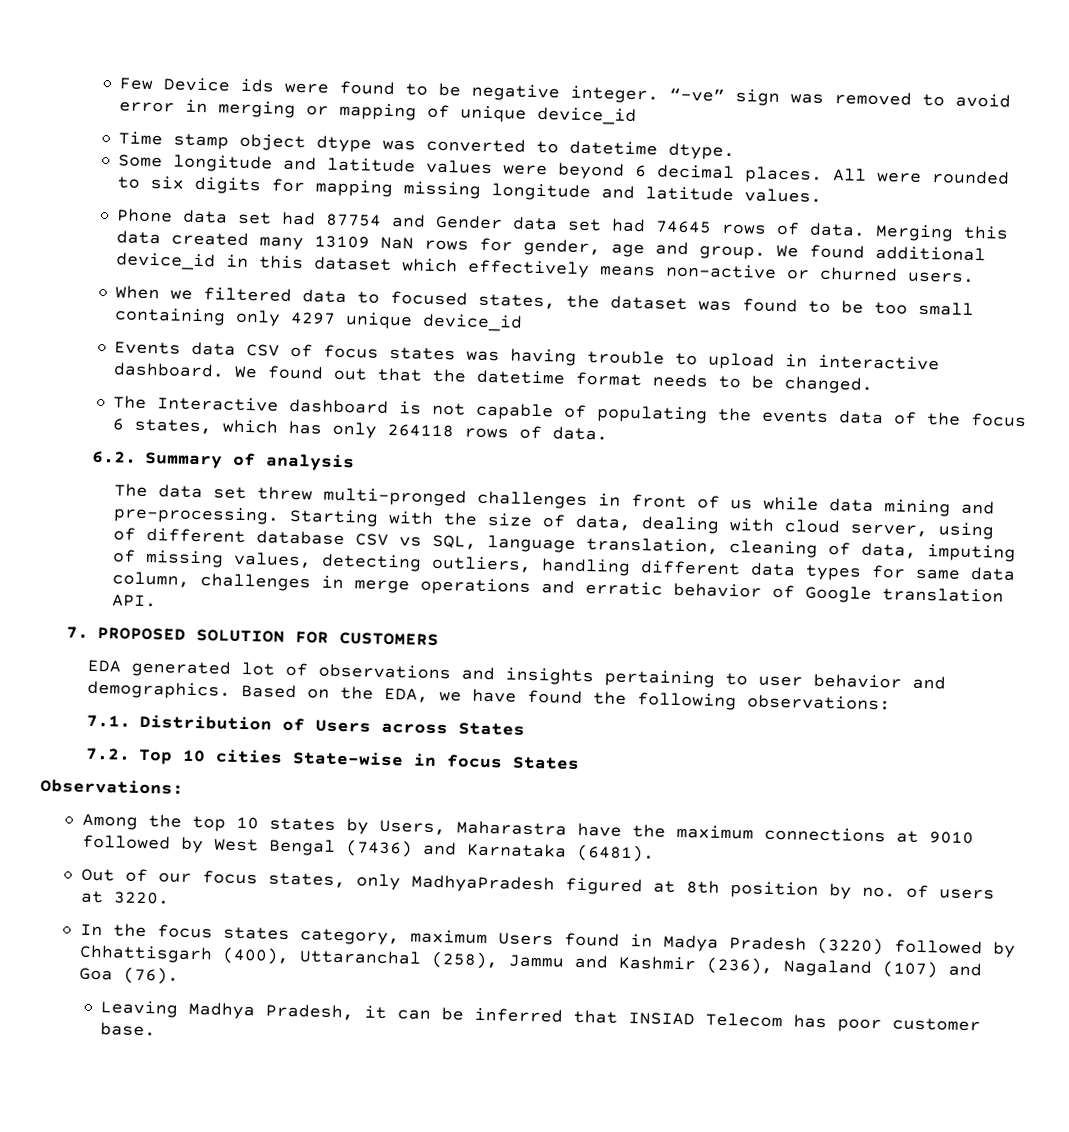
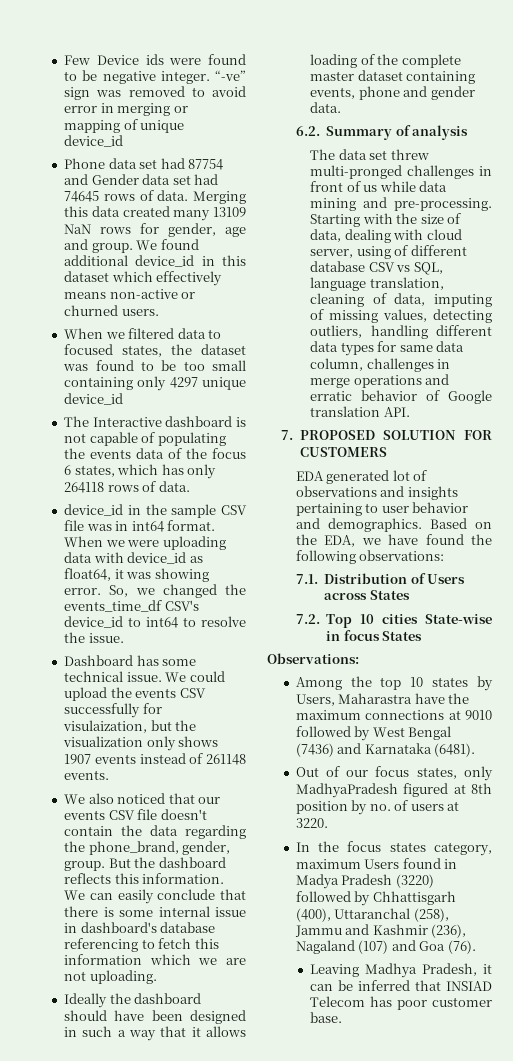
[118,131,736,161] [118,154,1011,185] [117,176,823,203] // Time stamp object dtype was converted to datetime dtype. // Some longitude and latitude values were beyond 6 decimal places. All were rounded to six digits for mapping missing longitude and latitude values. -> (124, 141) none
[114,341,941,371] [113,362,874,394] // Events data CSV of focus states was having trouble to upload in interactive dashboard. We found out that the datetime format needs to be changed. -> (124, 399) none
(609, 433) none -> [64,504,248,518] [64,520,216,532] [64,536,226,550] [64,552,203,564] [64,568,209,582] [64,584,247,598] [64,600,199,612] [64,616,247,628] [64,632,124,643] [64,655,197,666] [64,671,225,682] [64,687,206,701] [64,703,162,718] [63,720,197,733] [63,736,219,751] [64,753,247,765] [64,770,110,780] [64,793,221,804] [64,809,207,820] [64,825,246,839] [64,841,231,855] [64,857,226,871] [64,873,225,884] [64,889,247,904] [64,906,247,917] [64,922,216,933] [64,938,219,952] [64,954,246,965] [64,970,157,984] [64,993,202,1008] [64,1010,246,1024] [64,1026,247,1041] [310,54,461,68] [310,70,476,84] [310,86,475,100] [310,102,342,113] // device_id in the sample CSV file was in int64 format. When we were uploading data with device_id as float64, it was showing error. So, we changed the events_time_df CSV's device_id to int64 to resolve the issue. // Dashboard has some technical issue. We could upload the events CSV successfully for visulaization, but the visualization only shows 1907 events instead of 261148 events. // We also noticed that our events CSV file doesn't contain the data regarding the phone_brand, gender, group. But the dashboard reflects this information. We can easily conclude that there is some internal issue in dashboard's database referencing to fetch this information which we are not uploading. // Ideally the dashboard should have been designed in such a way that it allows loading of the complete master dataset containing events, phone and gender data.

